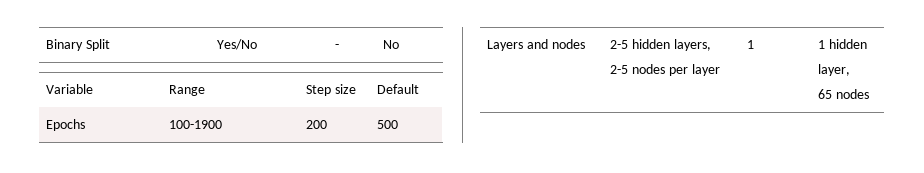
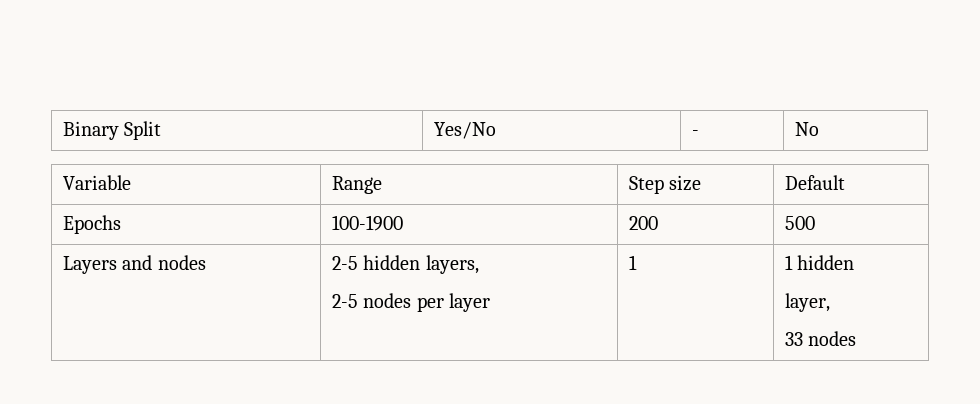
[818,89,833,99] 65 -> [784,332,803,346] 33

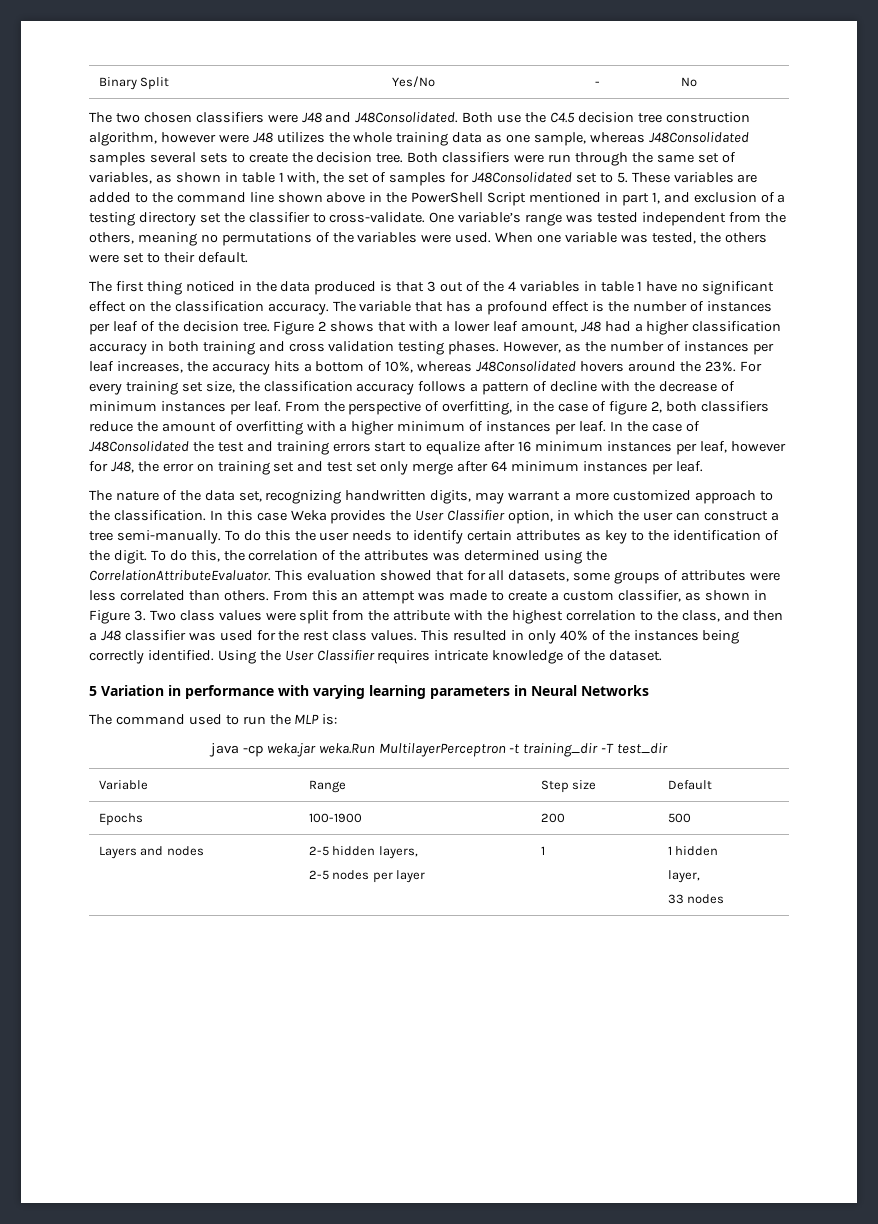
(819, 129) none -> [89,112,750,123] [89,132,749,146] [89,152,736,166] [89,172,758,186] [89,192,786,206] [89,212,786,226] [89,232,767,246] [89,252,248,263] [89,281,775,295] [89,301,772,315] [89,321,782,335] [89,341,774,355] [89,361,762,375] [89,381,735,395] [89,401,769,415] [89,421,700,435] [89,441,786,455] [89,461,703,475] [89,490,773,504] [89,510,779,524] [89,530,779,544] [89,550,607,564] [89,570,780,584] [89,590,767,604] [89,610,784,624] [89,630,740,644] [89,650,663,664] [89,685,649,699] [89,714,338,725] [208,743,669,757] // The two chosen classifiers were J48 and J48Consolidated. Both use the C4.5 decision tree construction algorithm, however were J48 utilizes the whole training data as one sample, whereas J48Consolidated samples several sets to create the decision tree. Both classifiers were run through the same set of variables, as shown in table 1 with, the set of samples for J48Consolidated set to 5. These variables are added to the command line shown above in the PowerShell Script mentioned in part 1, and exclusion of a testing directory set the classifier to cross-validate. One variable’s range was tested independent from the others, meaning no permutations of the variables were used. When one variable was tested, the others were set to their default. // The first thing noticed in the data produced is that 3 out of the 4 variables in table 1 have no significant effect on the classification accuracy. The variable that has a profound effect is the number of instances per leaf of the decision tree. Figure 2 shows that with a lower leaf amount, J48 had a higher classification accuracy in both training and cross validation testing phases. However, as the number of instances per leaf increases, the accuracy hits a bottom of 10%, whereas J48Consolidated hovers around the 23%. For every training set size, the classification accuracy follows a pattern of decline with the decrease of minimum instances per leaf. From the perspective of overfitting, in the case of figure 2, both classifiers reduce the amount of overfitting with a higher minimum of instances per leaf. In the case of J48Consolidated the test and training errors start to equalize after 16 minimum instances per leaf, however for J48, the error on training set and test set only merge after 64 minimum instances per leaf. // The nature of the data set, recognizing handwritten digits, may warrant a more customized approach to the classification. In this case Weka provides the User Classifier option, in which the user can construct a tree semi-manually. To do this the user needs to identify certain attributes as key to the identification of the digit. To do this, the correlation of the attributes was determined using the CorrelationAttributeEvaluator. This evaluation showed that for all datasets, some groups of attributes were less correlated than others. From this an attempt was made to create a custom classifier, as shown in Figure 3. Two class values were split from the attribute with the highest correlation to the class, and then a J48 classifier was used for the rest class values. This resulted in only 40% of the instances being correctly identified. Using the User Classifier requires intricate knowledge of the dataset. // 5 Variation in performance with varying learning parameters in Neural Networks // The command used to run the MLP is: // java -cp weka.jar weka.Run MultilayerPerceptron -t training_dir -T test_dir

